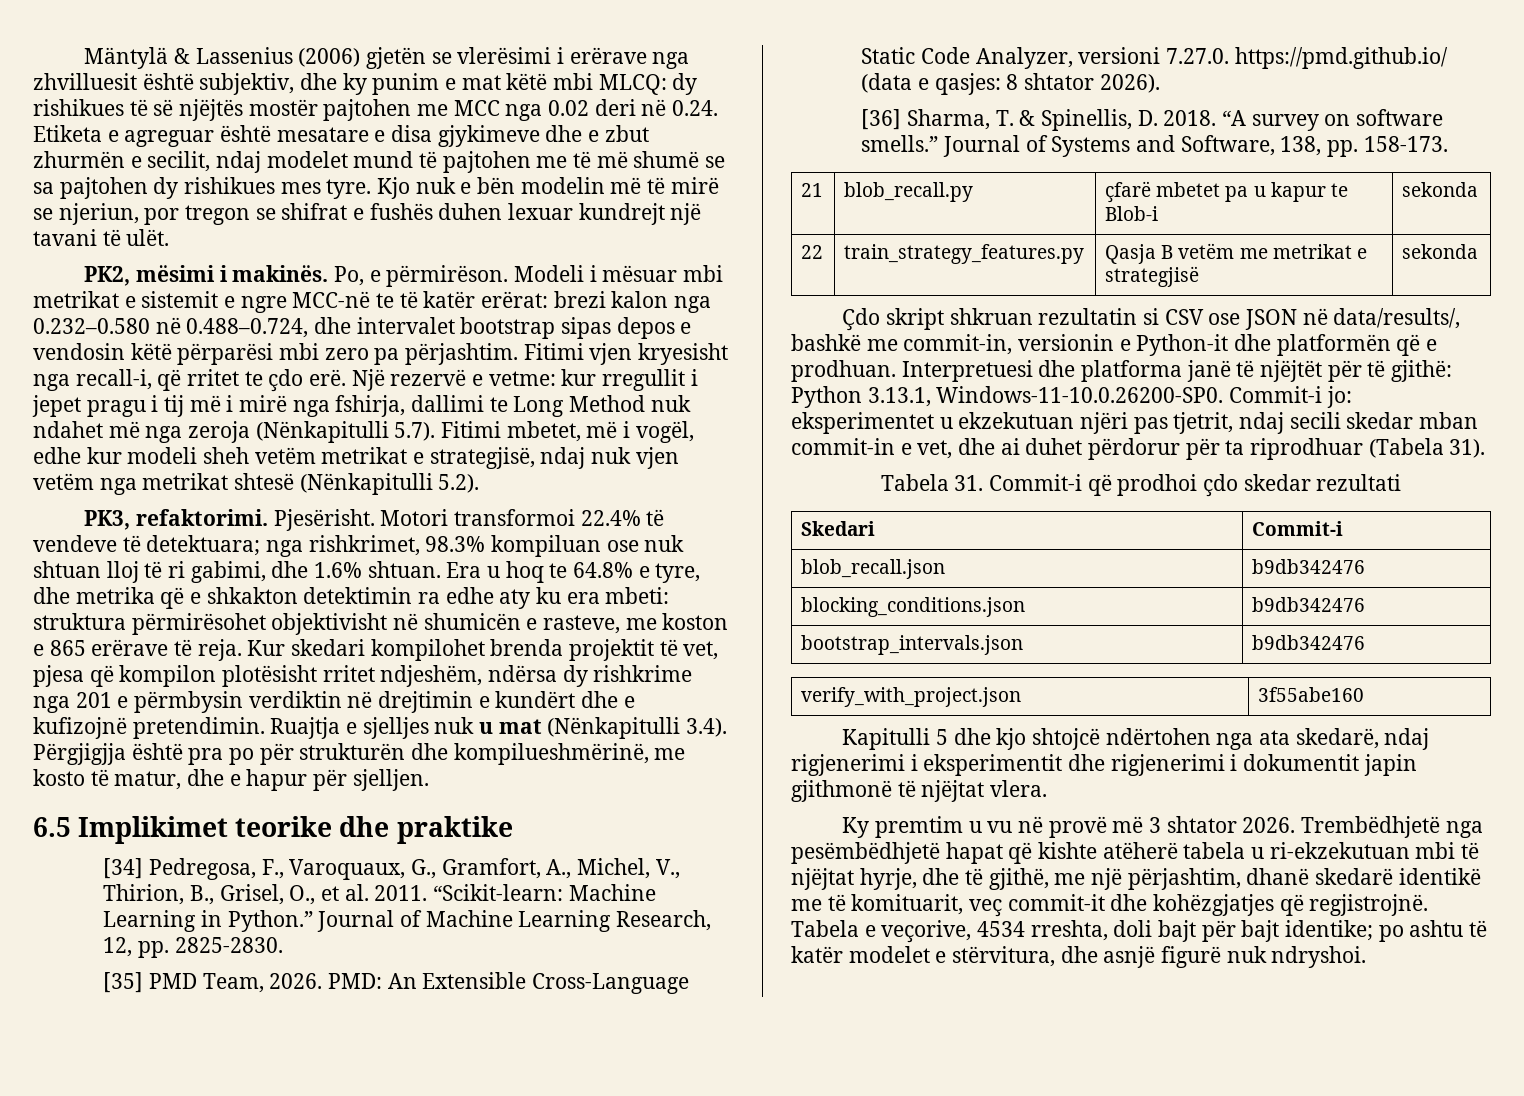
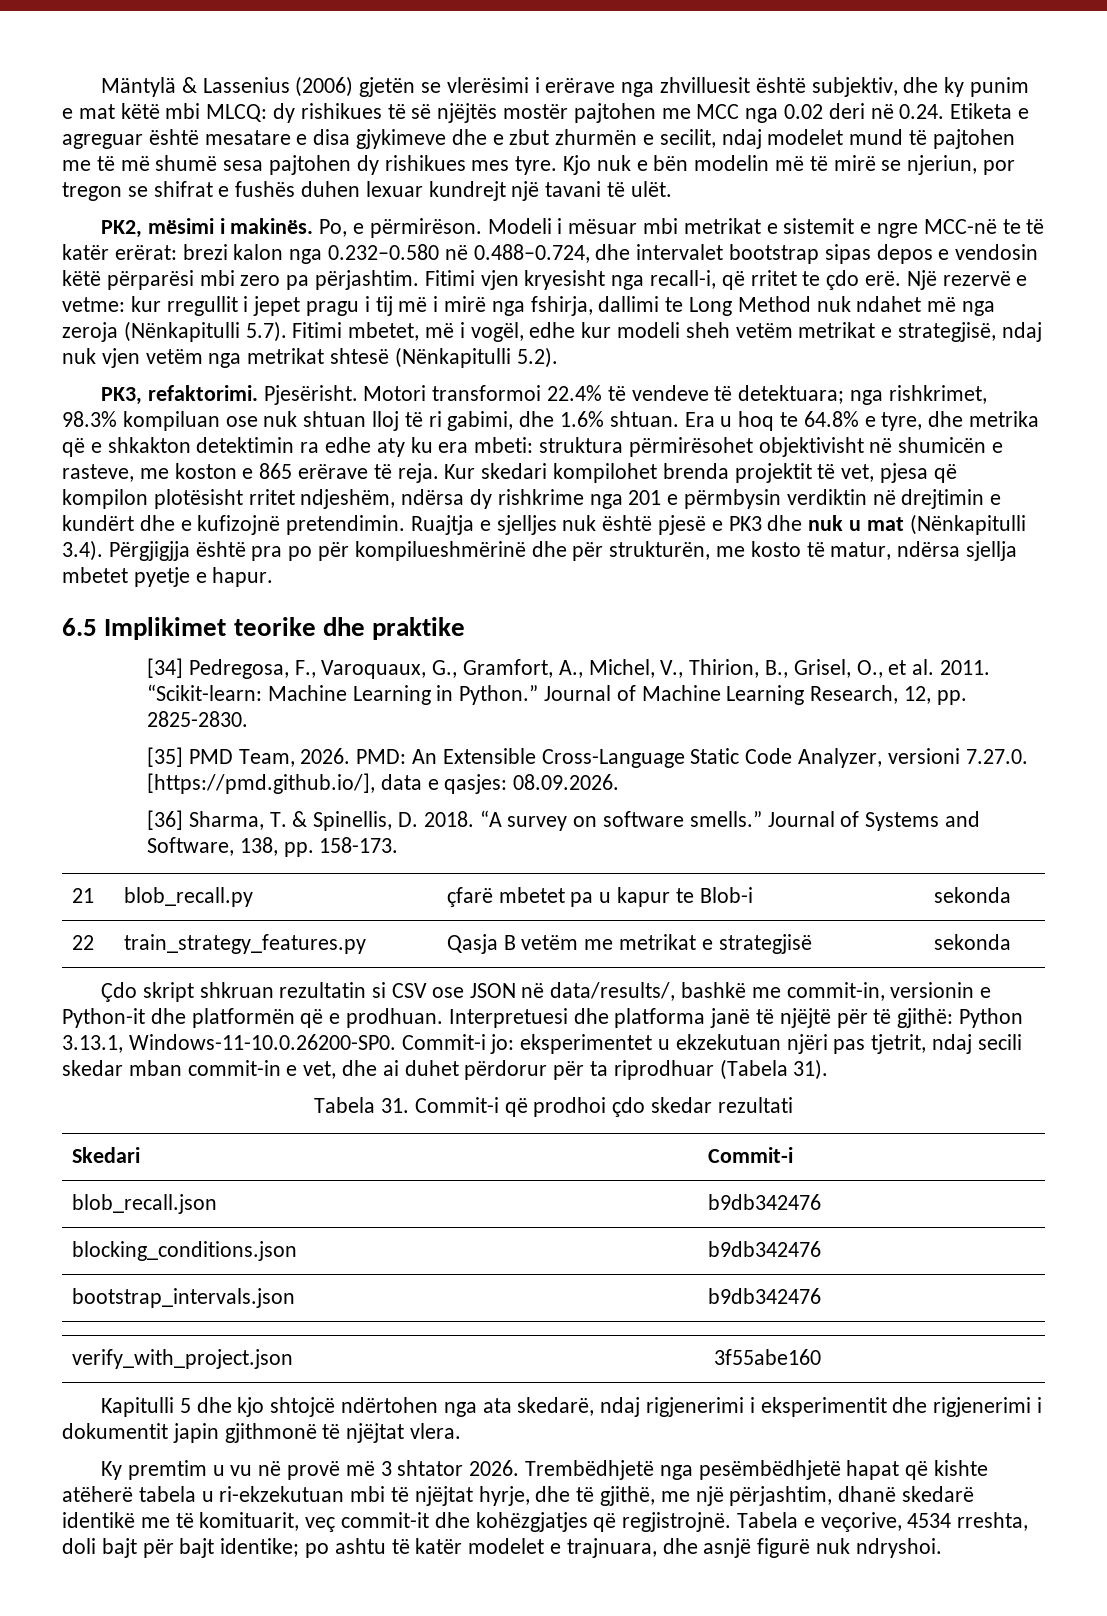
[705,156,726,168] [33,182,54,194] se sa -> [223,160,264,171] sesa
(475, 725) none -> [602,515,844,535] është pjesë e PK3 dhe nuk
[299,743,686,765] [33,769,429,791] strukturën dhe kompilueshmërinë, me kosto të matur, dhe e hapur për sjelljen. -> [354,541,1018,561] [62,567,274,587] kompilueshmërinë dhe për strukturën, me kosto të matur, ndërsa sjellja mbetet pyetje e hapur.
[1234,47,1448,69] [861,73,1160,95] https://pmd.github.io/ (data e qasjes: 8 shtator 2026). -> [147,773,620,794] [https://pmd.github.io/], data e qasjes: 08.09.2026.
[1260,360,1323,382] njëjtët -> [779,1008,831,1028] njëjtë
[952,946,1056,967] stërvitura, -> [566,1538,657,1558] trajnuara,

